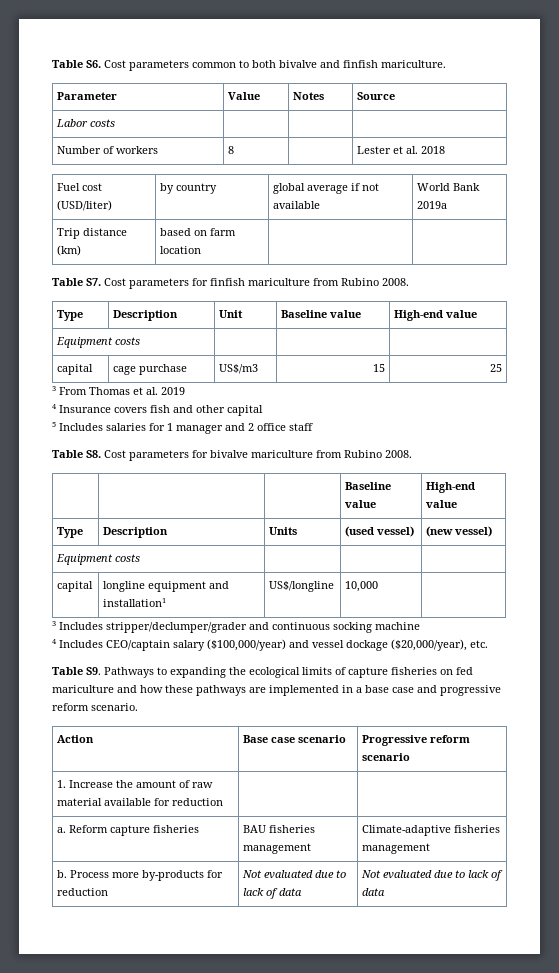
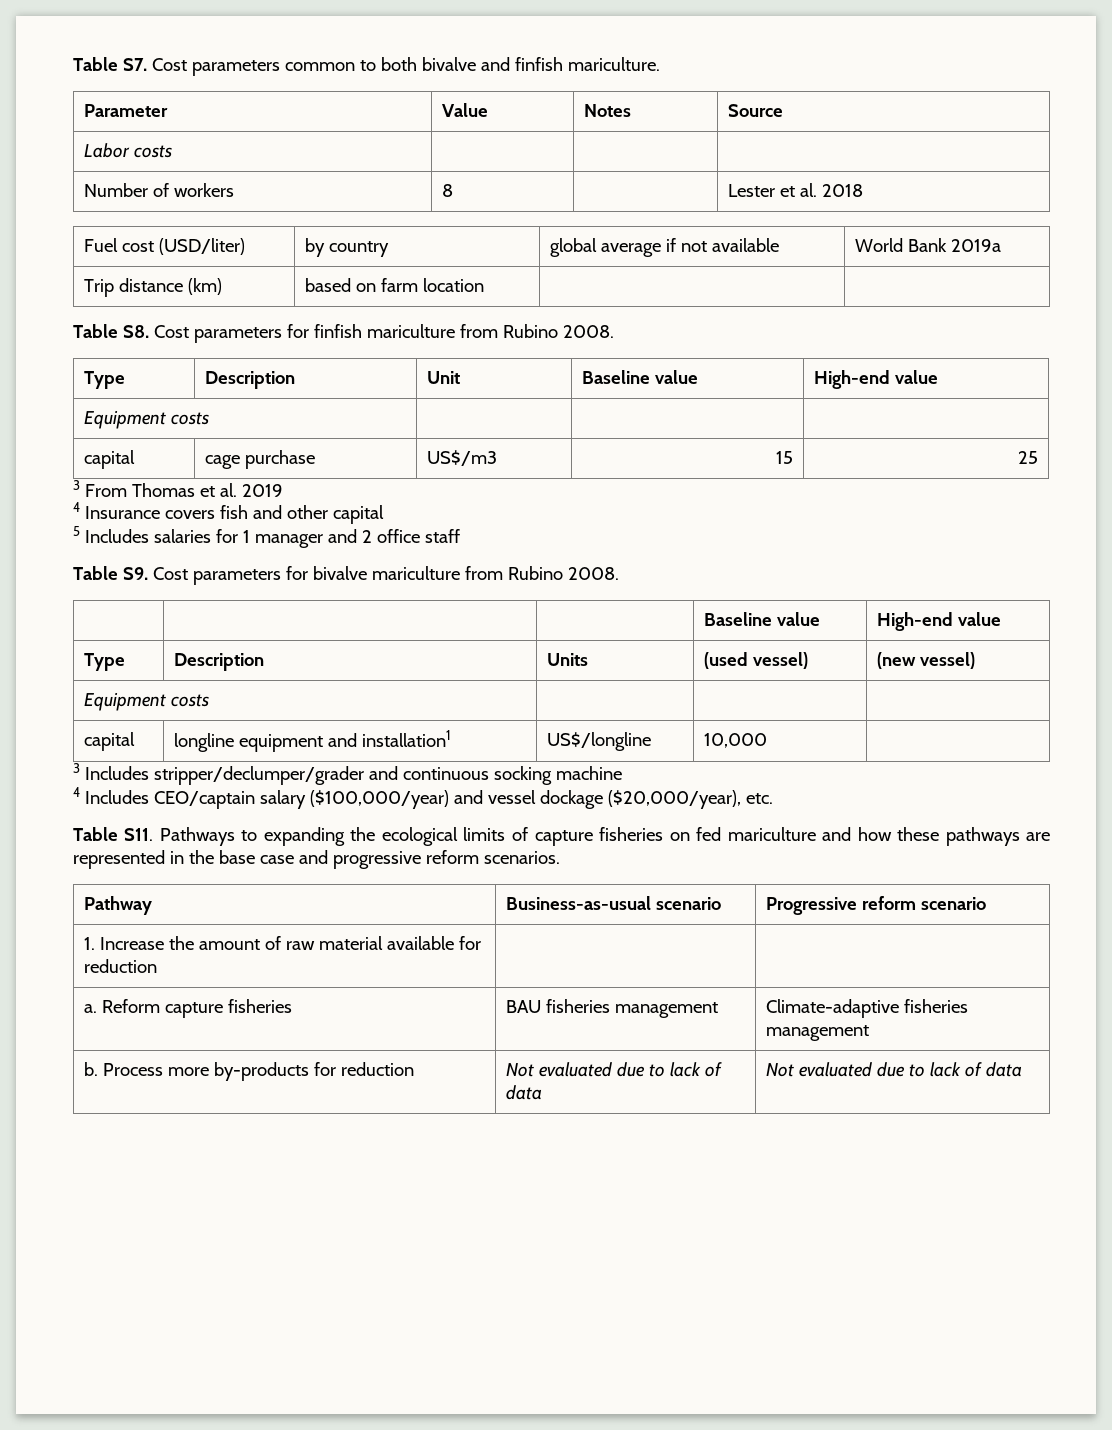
[52,60,101,68] Table S6. -> [73,57,147,71] Table S7.
[86,278,101,286] S7. -> [122,325,149,338] S8.
[86,450,101,458] S8. -> [122,567,148,580] S9.
[86,667,101,675] S9. -> [124,828,154,841] S11.
[269,685,362,696] implemented in a -> [73,850,214,869] represented in the
[91,703,138,711] [57,735,95,743] [243,735,296,743] scenario. // Action | Base case -> [483,851,560,864] [84,896,153,915] [506,896,652,910] scenarios. // Pathway | Business-as-usual

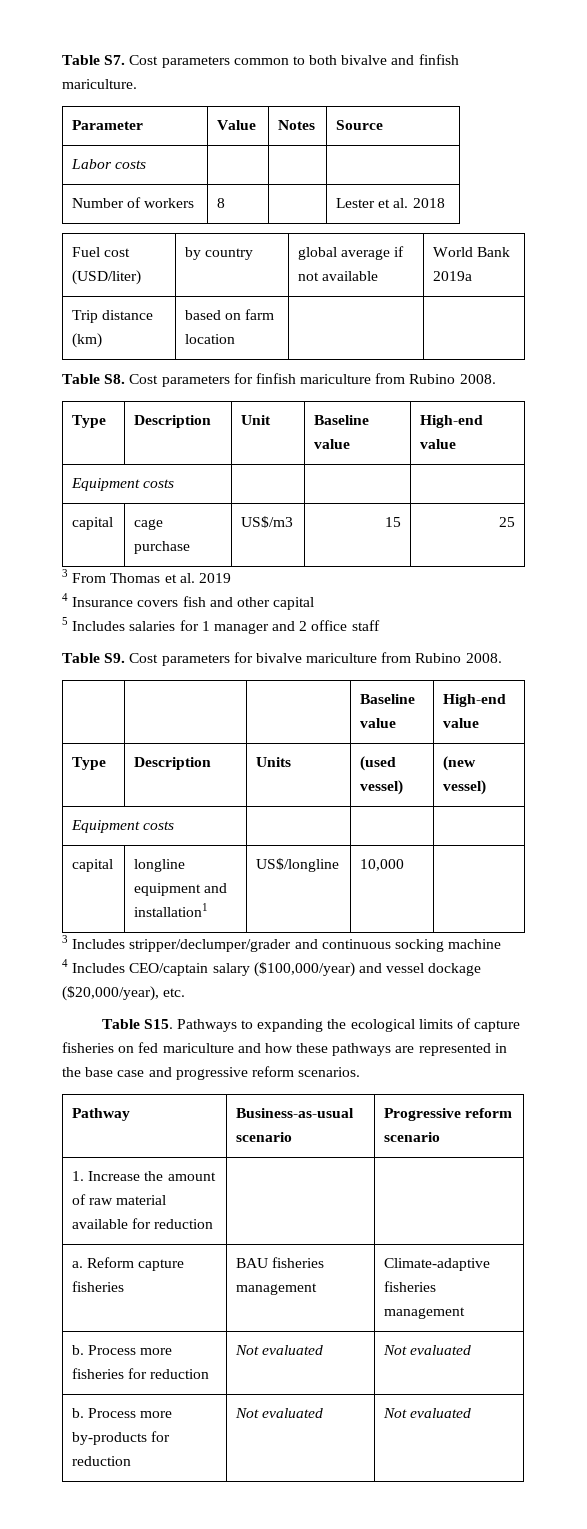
[124,828,154,841] S11. -> [143,1019,173,1029] S15.
(870, 1033) none -> [72,1345,173,1355] [72,1368,210,1379] [235,1345,324,1355] [383,1345,472,1355] // b. Process more fisheries for reduction | Not evaluated | Not evaluated
[617,1062,723,1077] [506,1085,543,1100] [766,1062,1023,1077] due to lack of data | Not evaluated due to lack of data -> [383,1408,472,1418] | Not evaluated

